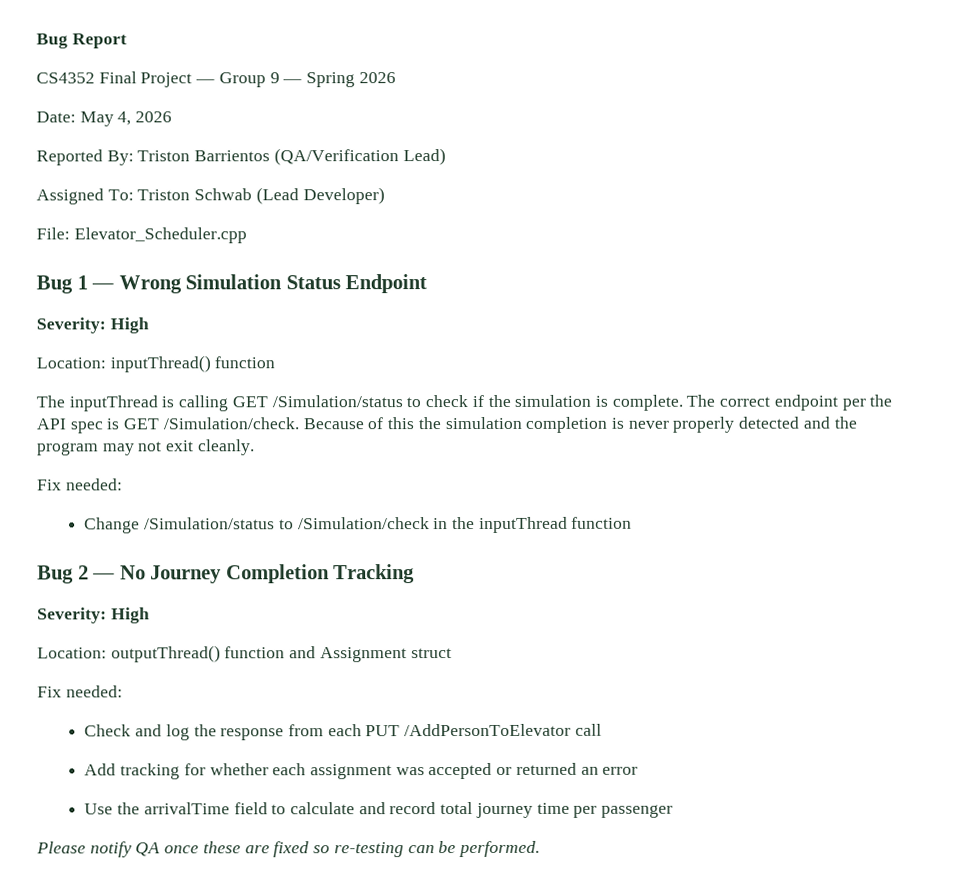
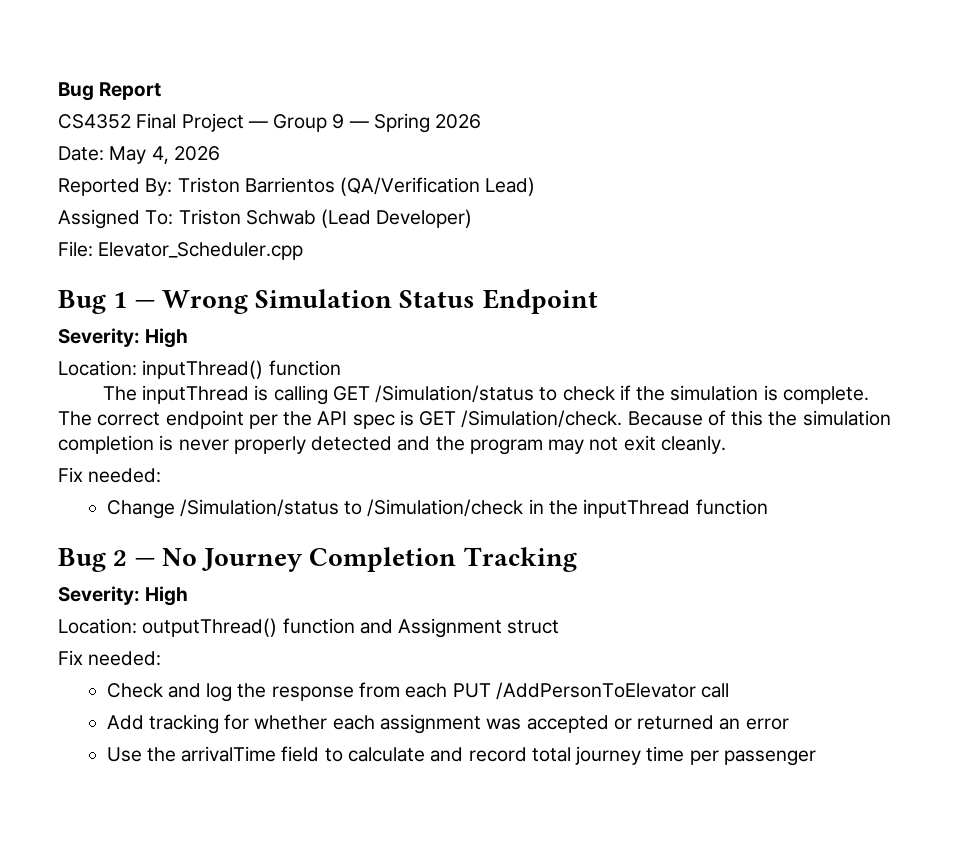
[36,840,540,858] // Please notify QA once these are fixed so re-testing can be performed. -> (816, 758) none

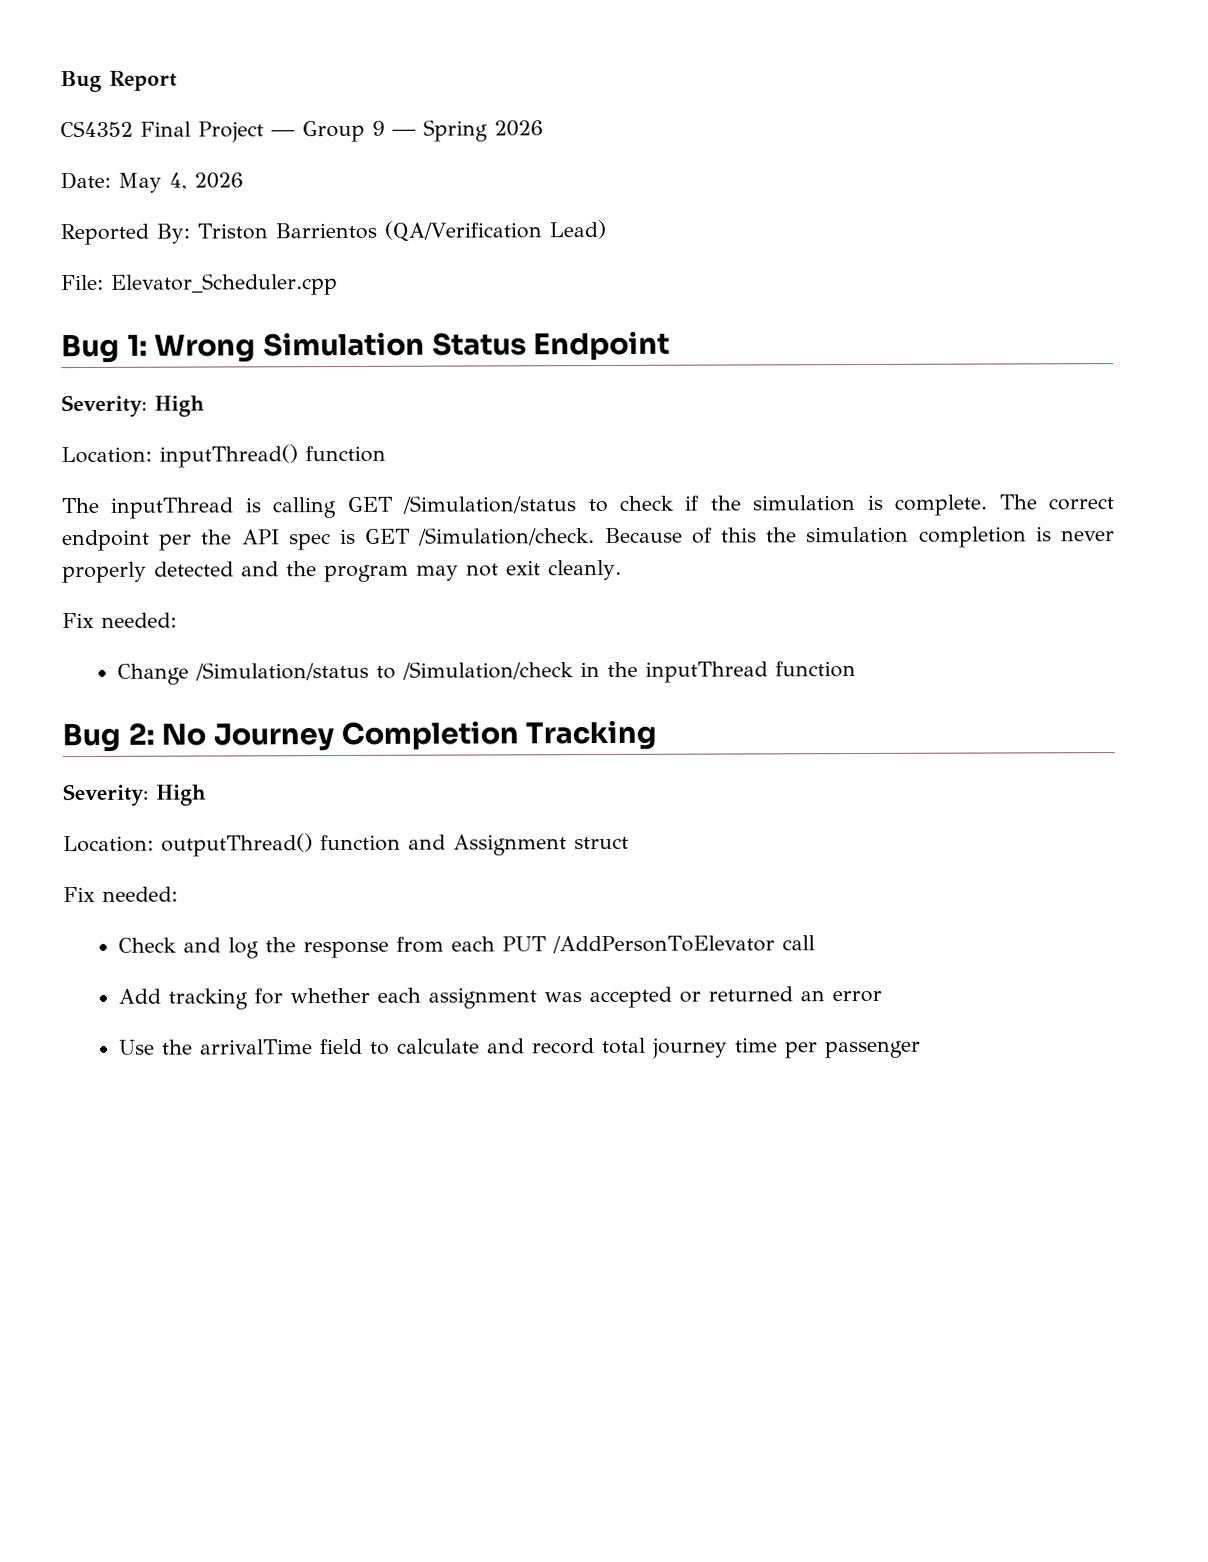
[58,209,473,229] // Assigned To: Triston Schwab (Lead Developer) -> (606, 229) none
[113,292,155,308] 1 — -> [126,334,148,356] 1:
[113,550,155,566] 2 — -> [127,722,155,745] 2:

